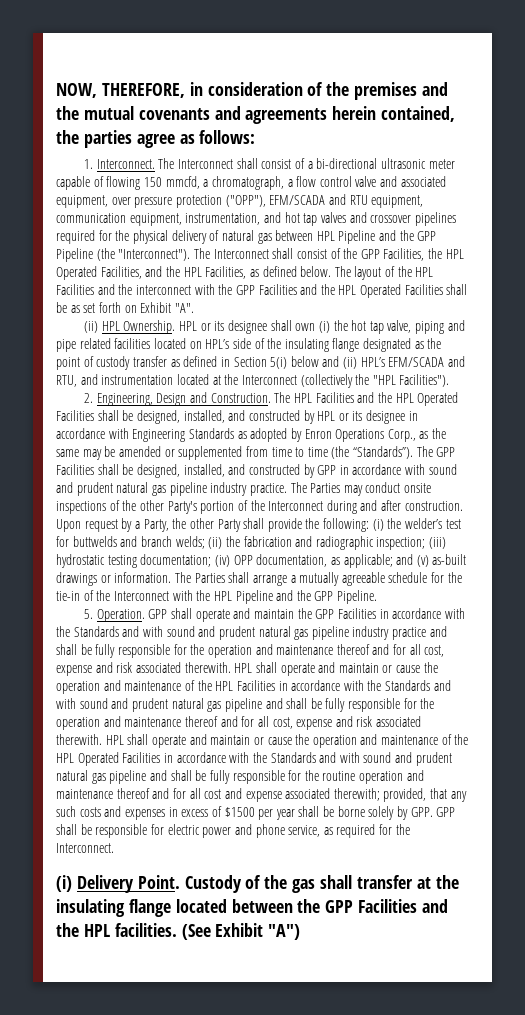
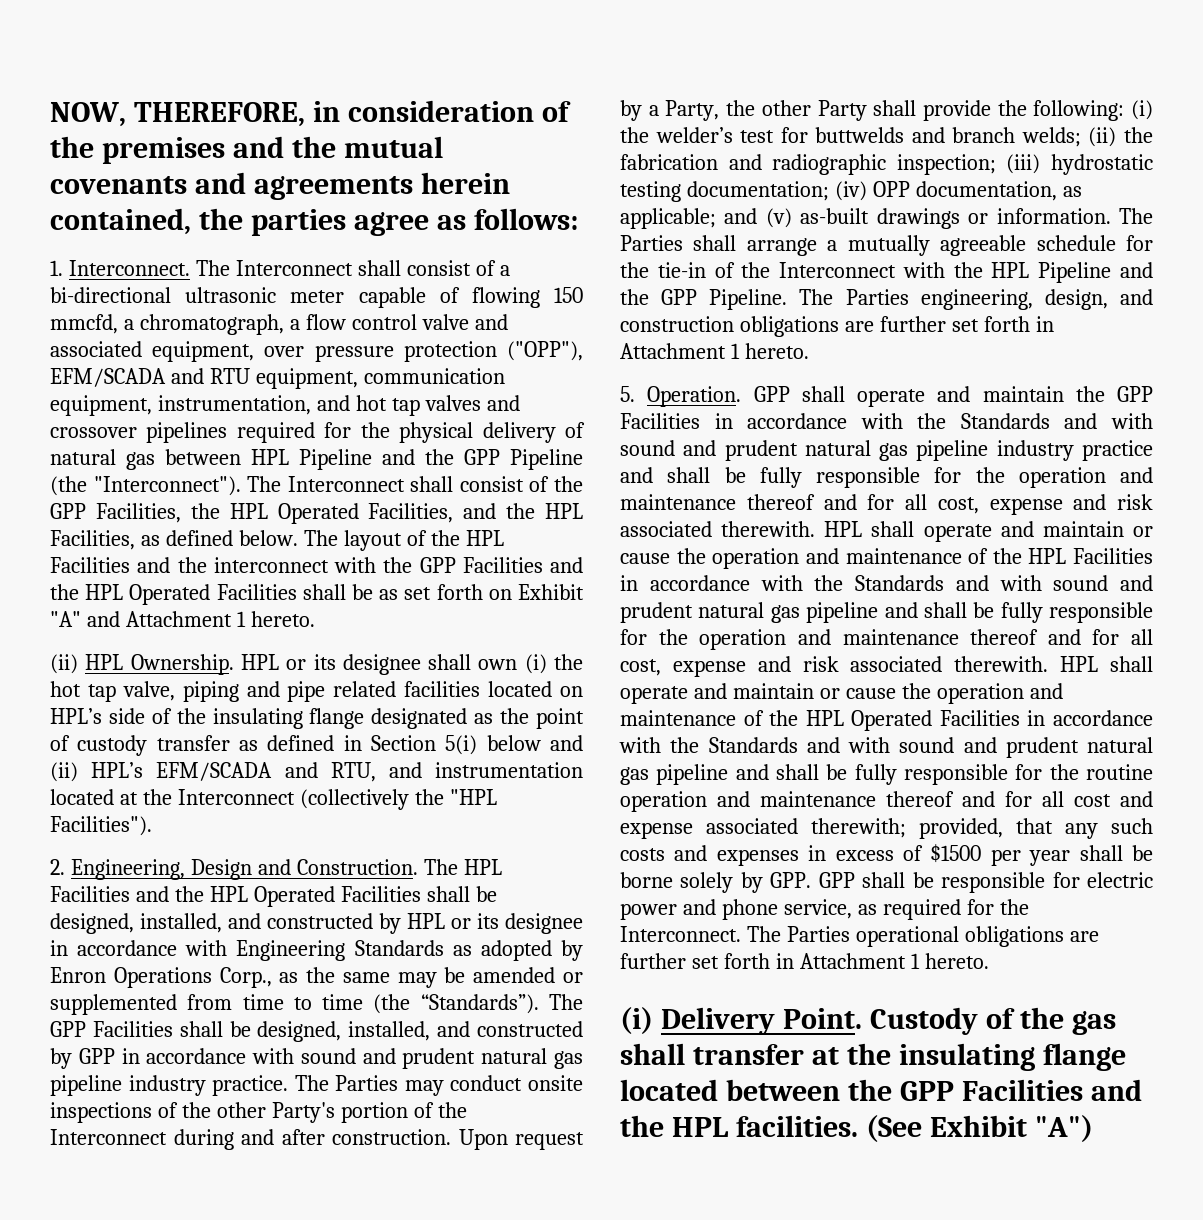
[174,303,194,313] "A". -> [50,611,315,627] "A" and Attachment 1 hereto.
(378, 597) none -> [799,289,1153,310] [620,316,1054,337] [620,343,809,359] The Parties engineering, design, and construction obligations are further set forth in Attachment 1 hereto.
(114, 848) none -> [746,926,1099,947] [620,953,989,969] The Parties operational obligations are further set forth in Attachment 1 hereto.

